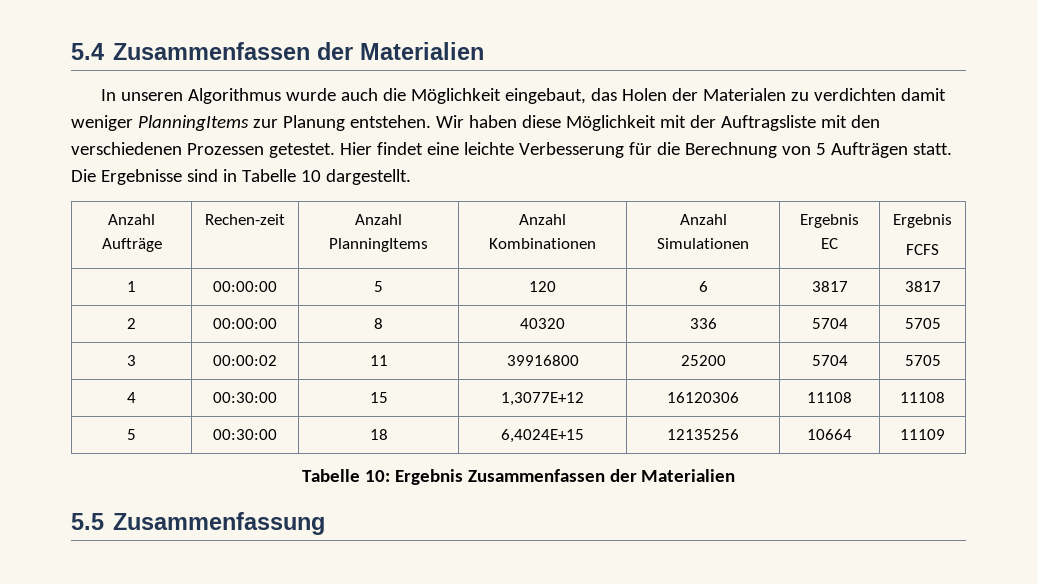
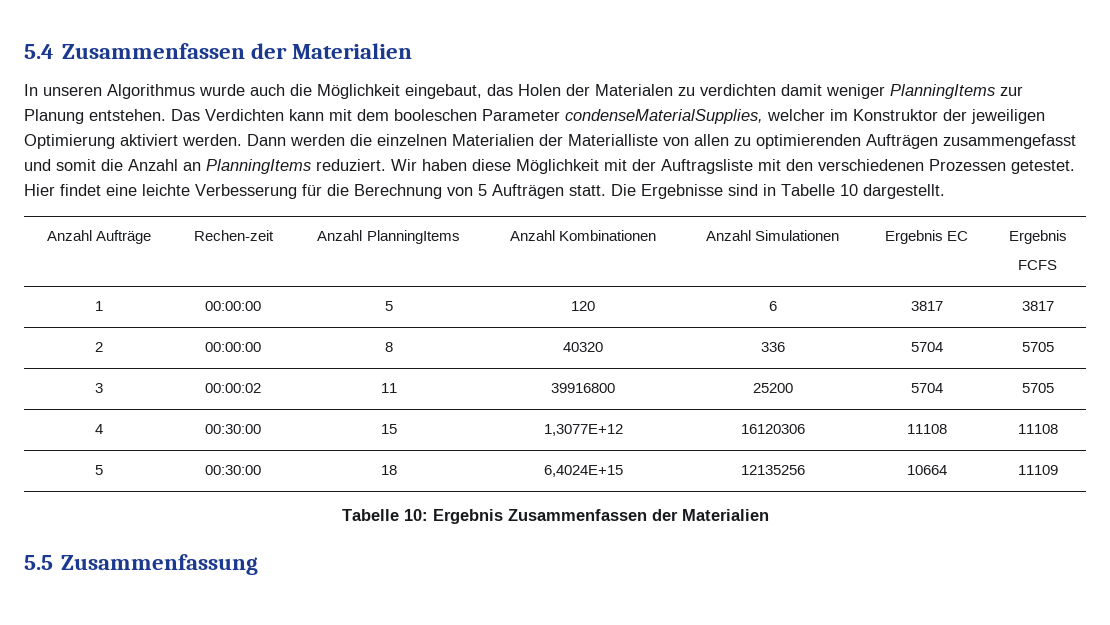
(431, 121) none -> [171,109,1045,124] [24,134,1076,149] [24,159,386,174] Das Verdichten kann mit dem booleschen Parameter condenseMaterialSupplies, welcher im Konstruktor der jeweiligen Optimierung aktiviert werden. Dann werden die einzelnen Materialien der Materialliste von allen zu optimierenden Aufträgen zusammengefasst und somit die Anzahl an PlanningItems reduziert.

